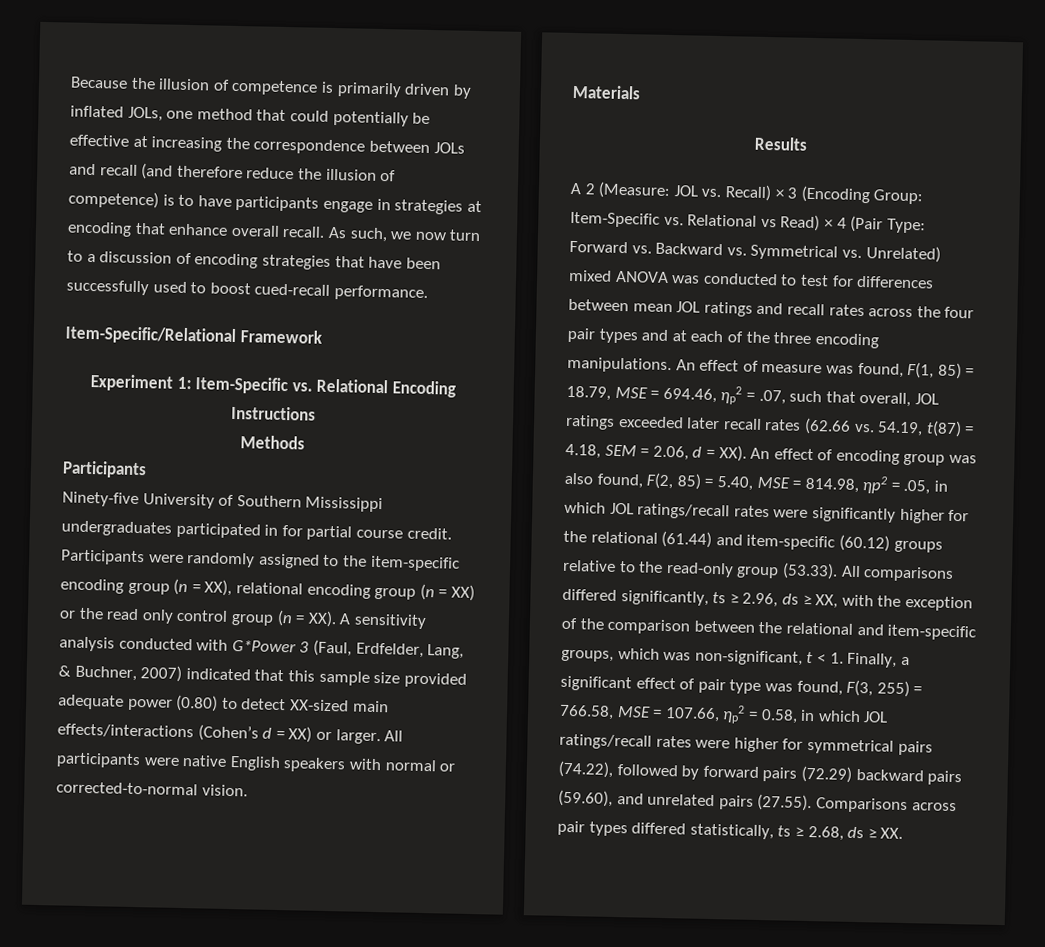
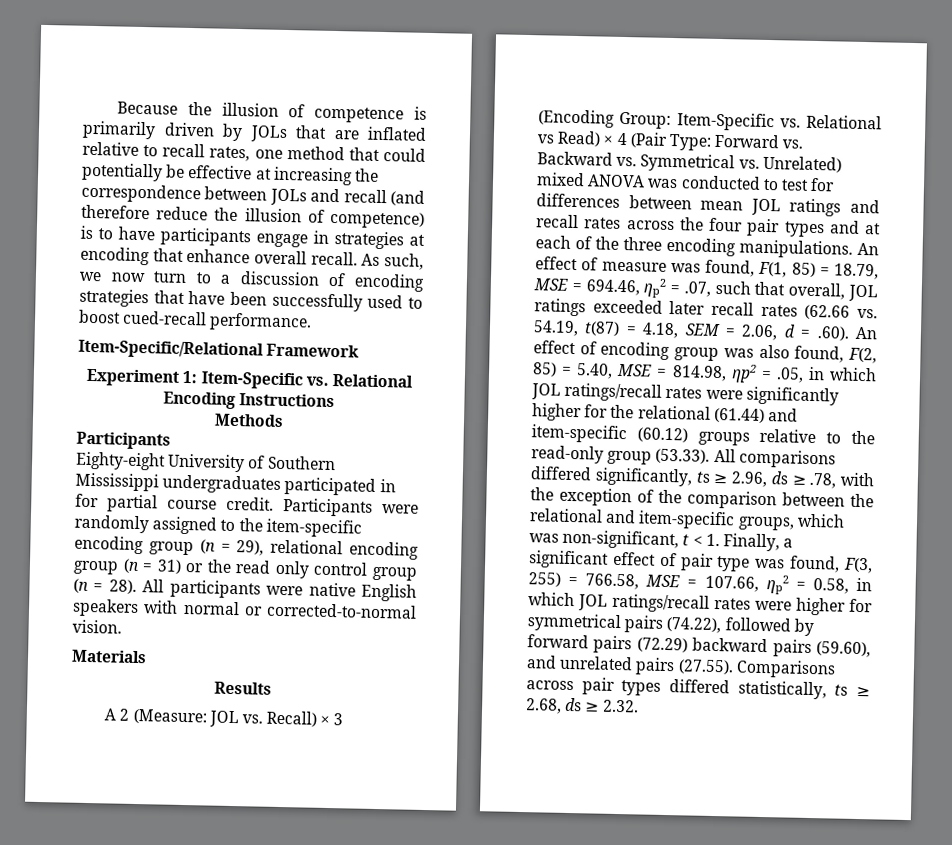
[70,105,163,122] inflated JOLs, -> [249,125,427,143] [82,141,251,162] JOLs that are inflated relative to recall rates,
[62,491,139,508] Ninety-five -> [75,451,166,471] Eighty-eight
[204,579,233,597] XX), -> [236,540,265,556] 29),
[450,584,475,602] XX) -> [156,559,182,574] 31)
[307,610,427,630] [59,636,465,659] [58,665,467,688] [58,694,389,713] [57,723,381,745] XX). A sensitivity analysis conducted with G*Power 3 (Faul, Erdfelder, Lang, & Buchner, 2007) indicated that this sample size provided adequate power (0.80) to detect XX-sized main effects/interactions (Cohen’s d = XX) or larger. -> [108,579,137,594] 28).
[718,445,747,462] XX). -> [816,326,850,341] .60).
[815,594,839,609] XX, -> [809,472,838,489] .78,
[880,827,904,839] XX. -> [602,699,639,713] 2.32.

